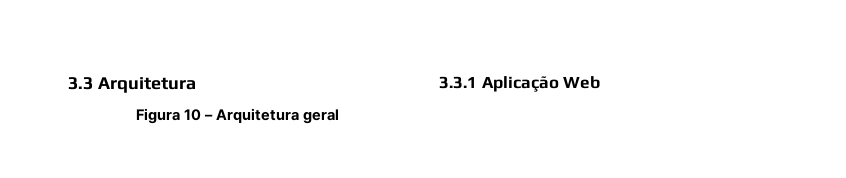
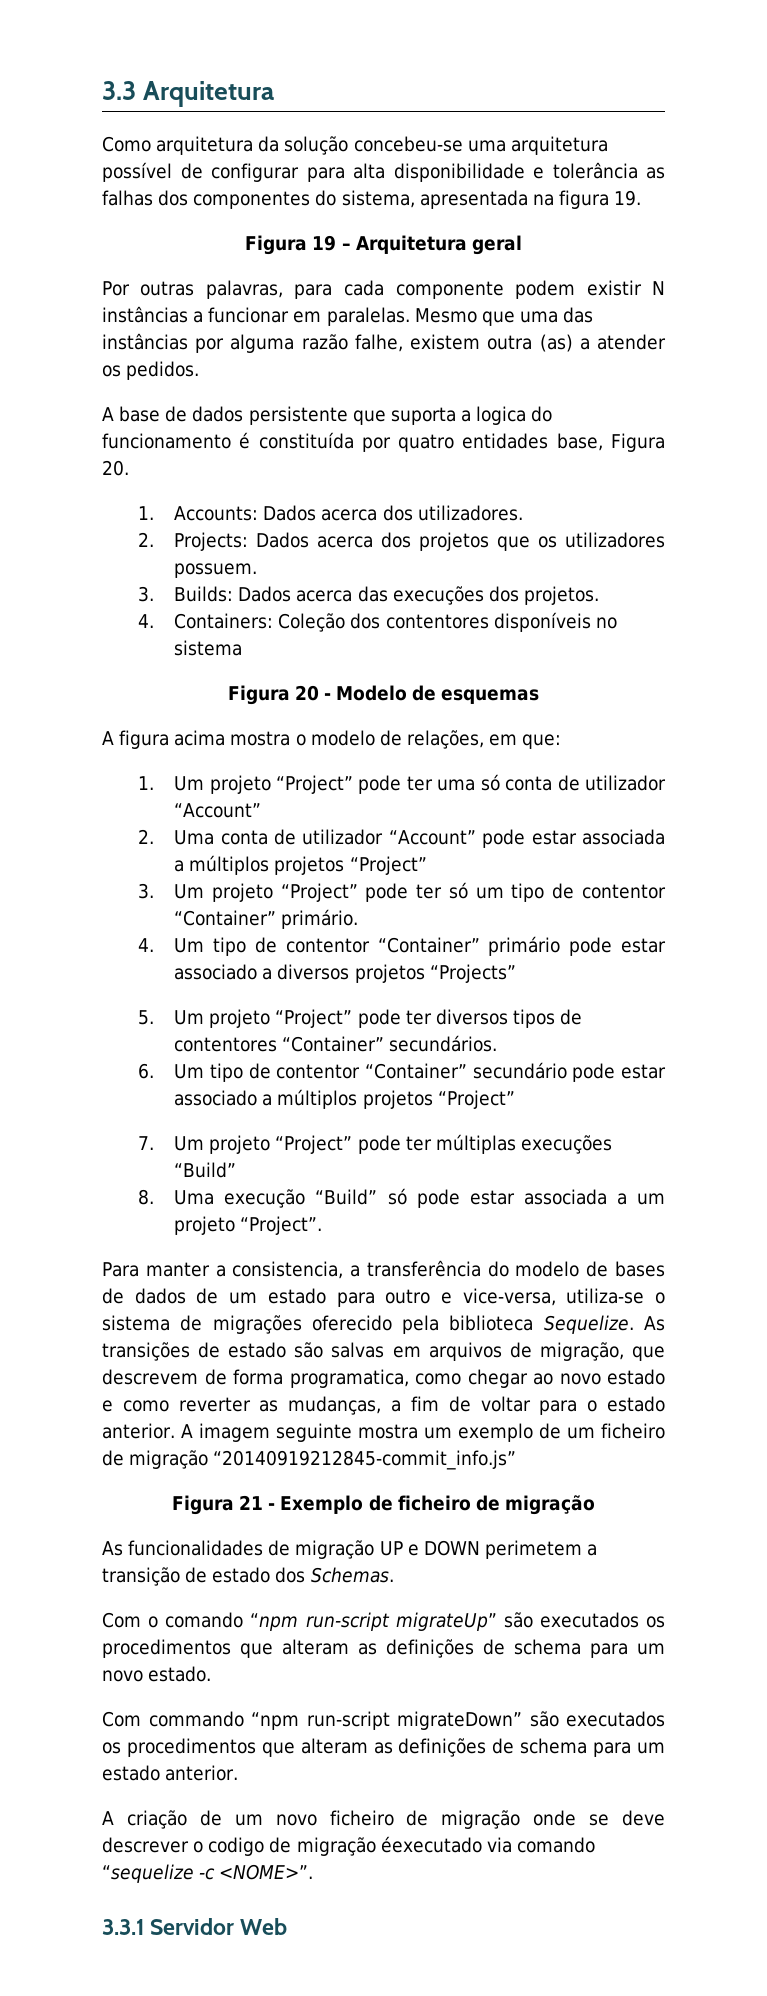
[135,108,201,124] // Figura 10 -> [102,136,608,155] [102,162,665,182] [102,190,642,209] [245,235,337,255] // Como arquitetura da solução concebeu-se uma arquitetura possível de configurar para alta disponibilidade e tolerância as falhas dos componentes do sistema, apresentada na figura 19. // Figura 19
(340, 116) none -> [102,280,665,299] [102,306,594,326] [102,333,666,353] [102,361,200,380] [102,406,553,425] [102,432,666,452] [102,460,129,476] [138,505,523,521] [138,532,665,551] [174,563,258,578] [138,586,599,605] [138,612,617,632] [174,640,243,656] [227,685,540,705] [102,730,562,749] [138,774,667,794] [174,803,262,818] [138,829,665,848] [174,855,427,875] [138,882,666,902] [174,909,359,929] [138,936,667,956] [174,964,516,983] [138,1009,583,1028] [174,1035,498,1052] [138,1062,666,1082] [174,1089,515,1109] [138,1134,612,1154] [174,1162,237,1178] [138,1188,665,1208] [174,1216,323,1235] [102,1260,666,1279] [102,1288,665,1307] [102,1315,666,1334] [102,1342,666,1361] [102,1369,665,1388] [102,1396,665,1415] [102,1423,666,1442] [102,1450,517,1470] [172,1495,595,1515] [102,1540,598,1559] [102,1567,394,1586] [102,1612,665,1631] [102,1639,665,1658] [102,1666,212,1682] [102,1711,665,1730] [102,1738,666,1757] [102,1765,239,1781] [102,1810,665,1829] [102,1836,595,1856] [102,1864,314,1883] // Por outras palavras, para cada componente podem existir N instâncias a funcionar em paralelas. Mesmo que uma das instâncias por alguma razão falhe, existem outra (as) a atender os pedidos. // A base de dados persistente que suporta a logica do funcionamento é constituída por quatro entidades base, Figura 20. // 1. Accounts: Dados acerca dos utilizadores. // 2. Projects: Dados acerca dos projetos que os utilizadores possuem. // 3. Builds: Dados acerca das execuções dos projetos. // 4. Containers: Coleção dos contentores disponíveis no sistema // Figura 20 - Modelo de esquemas // A figura acima mostra o modelo de relações, em que: // 1. Um projeto “Project” pode ter uma só conta de utilizador “Account” // 2. Uma conta de utilizador “Account” pode estar associada a múltiplos projetos “Project” // 3. Um projeto “Project” pode ter só um tipo de contentor “Container” primário. // 4. Um tipo de contentor “Container” primário pode estar associado a diversos projetos “Projects” // 5. Um projeto “Project” pode ter diversos tipos de contentores “Container” secundários. // 6. Um tipo de contentor “Container” secundário pode estar associado a múltiplos projetos “Project” // 7. Um projeto “Project” pode ter múltiplas execuções “Build” // 8. Uma execução “Build” só pode estar associada a um projeto “Project”. // Para manter a consistencia, a transferência do modelo de bases de dados de um estado para outro e vice-versa, utiliza-se o sistema de migrações oferecido pela biblioteca Sequelize. As transições de estado são salvas em arquivos de migração, que descrevem de forma programatica, como chegar ao novo estado e como reverter as mudanças, a fim de voltar para o estado anterior. A imagem seguinte mostra um exemplo de um ficheiro de migração “20140919212845-commit_info.js” // Figura 21 - Exemplo de ficheiro de migração // As funcionalidades de migração UP e DOWN perimetem a transição de estado dos Schemas. // Com o comando “npm run-script migrateUp” são executados os procedimentos que alteram as definições de schema para um novo estado. // Com commando “npm run-script migrateDown” são executados os procedimentos que alteram as definições de schema para um estado anterior. // A criação de um novo ficheiro de migração onde se deve descrever o codigo de migração éexecutado via comando “sequelize -c <NOME>”.
[481,76,559,92] Aplicação -> [150,1918,235,1935] Servidor

